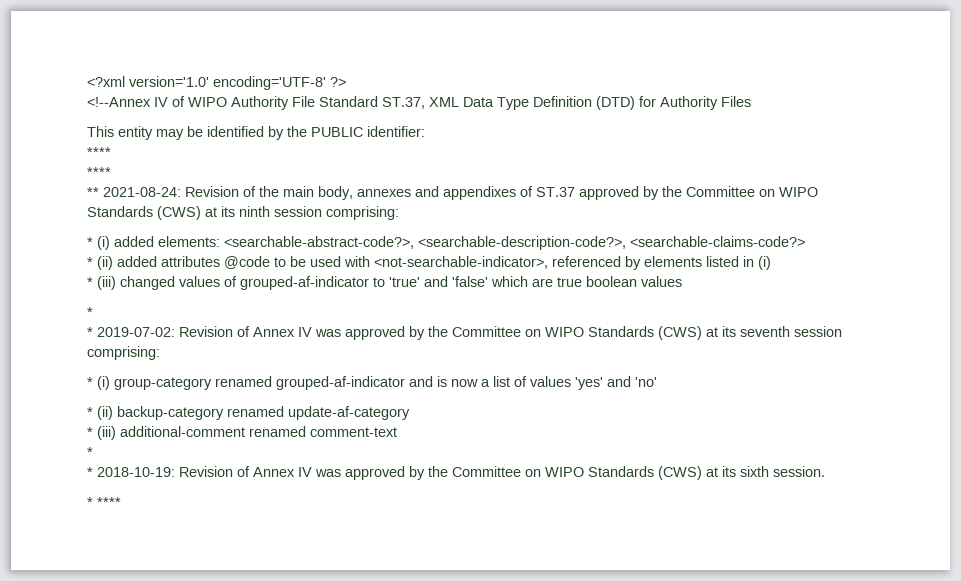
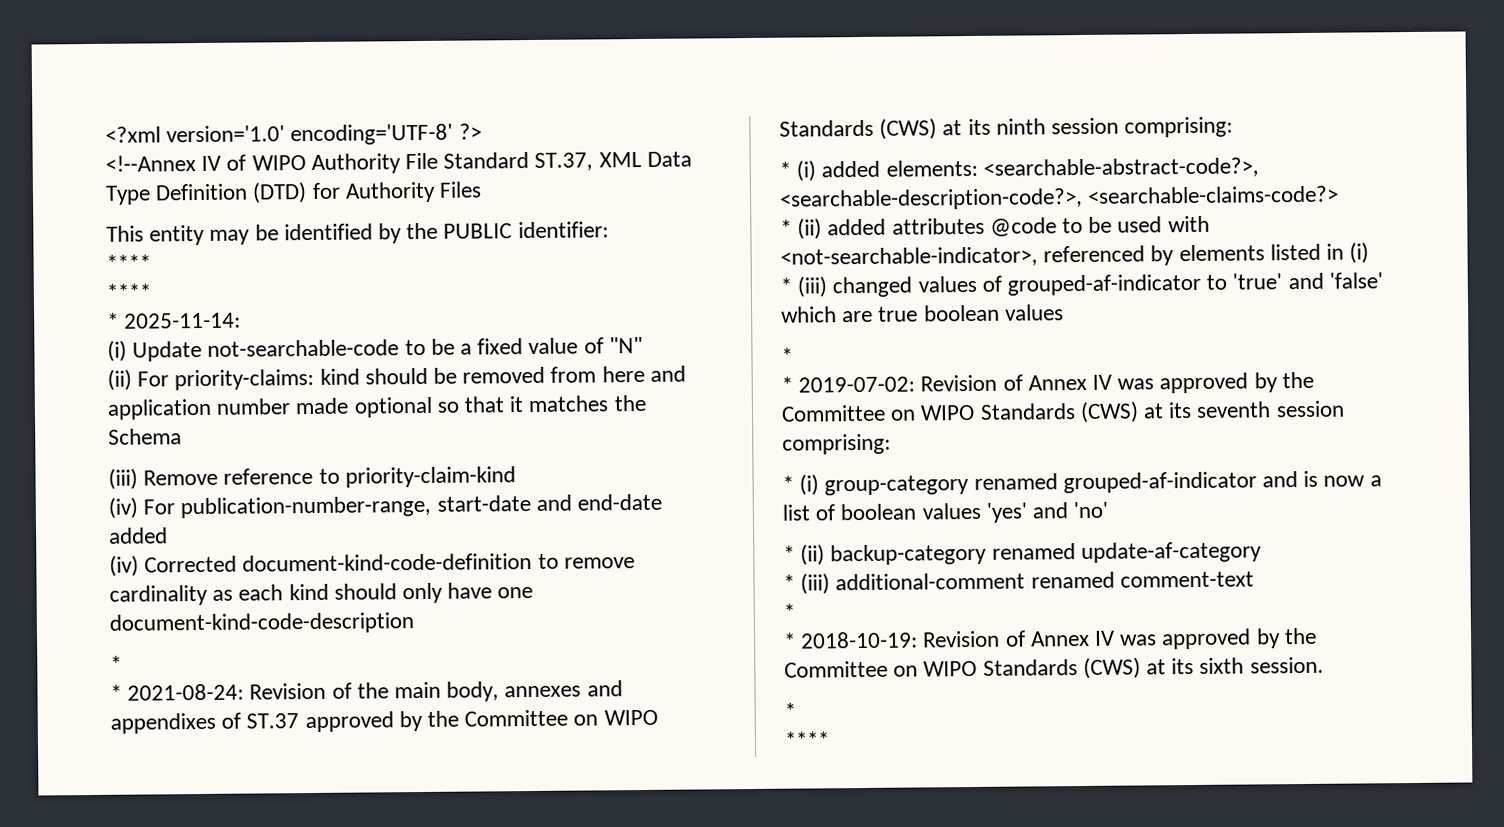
[87,187,99,197] ** -> [107,312,242,329] [107,336,643,362] [107,365,686,391] [107,394,646,420] [108,428,182,445] [108,466,516,490] [108,493,663,519] [109,527,168,544] [109,553,635,577] [109,582,534,606] [109,612,414,635] [110,655,122,672] [110,684,122,701] * 2025-11-14: // (i) Update not-searchable-code to be a fixed value of "N" // (ii) For priority-claims: kind should be removed from here and application number made optional so that it matches the Schema // (iii) Remove reference to priority-claim-kind // (iv) For publication-number-range, start-date and end-date added // (iv) Corrected document-kind-code-definition to remove cardinality as each kind should only have one document-kind-code-description // * // *
(527, 381) none -> [840,503,917,521] boolean
(93, 502) none -> (796, 710) //

